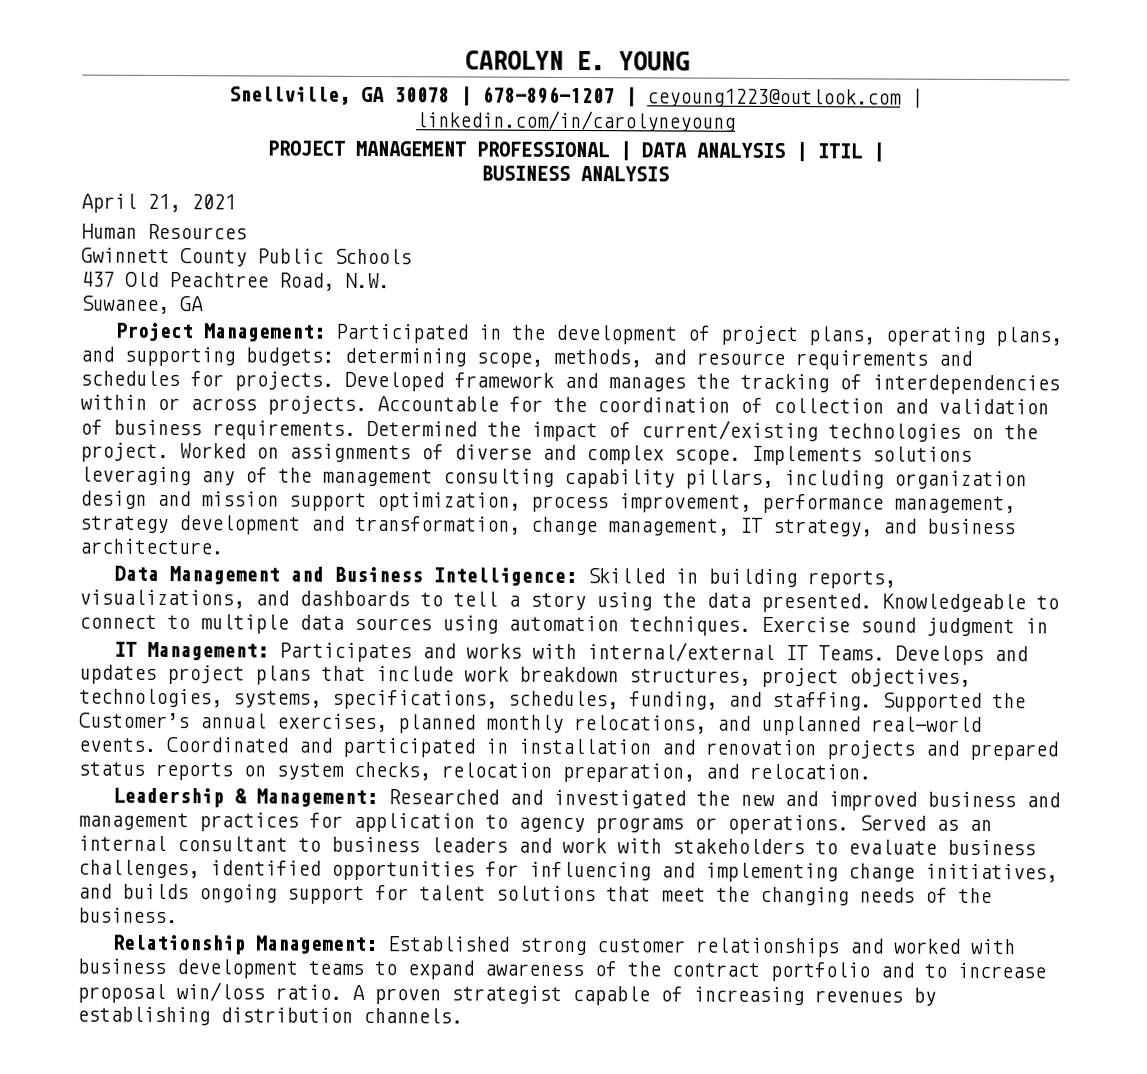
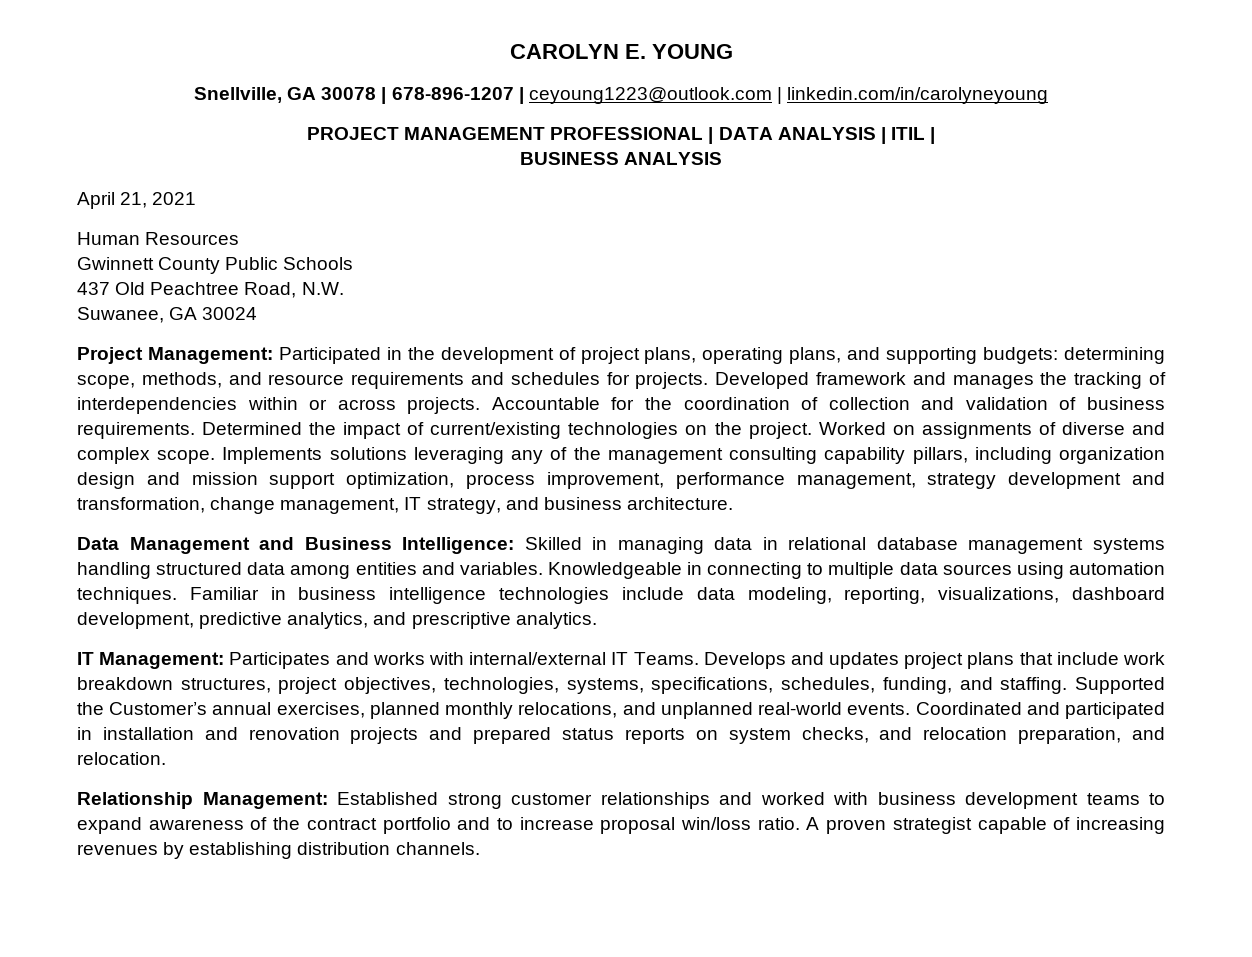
(204, 304) none -> [202,307,258,320] 30024
[708,568,897,589] [79,589,1059,613] [79,614,157,629] building reports, visualizations, and dashboards to tell a story using the data presented. Knowledgeable to connect -> [617,537,1165,554] [77,562,803,579] managing data in relational database management systems handling structured data among entities and variables. Knowledgeable in connecting
[761,616,1048,637] Exercise sound judgment in -> [189,587,1166,604] [77,612,597,629] Familiar in business intelligence technologies include data modeling, reporting, visualizations, dashboard development, predictive analytics, and prescriptive analytics.
(431, 771) none -> [879,727,913,740] and
[113,787,1061,811] [78,812,992,835] [78,835,1036,856] [78,859,1058,883] [78,883,992,906] [78,907,178,924] // Leadership & Management: Researched and investigated the new and improved business and management practices for application to agency programs or operations. Served as an internal consultant to business leaders and work with stakeholders to evaluate business challenges, identified opportunities for influencing and implementing change initiatives, and builds ongoing support for talent solutions that meet the changing needs of the business. -> (166, 758) none

